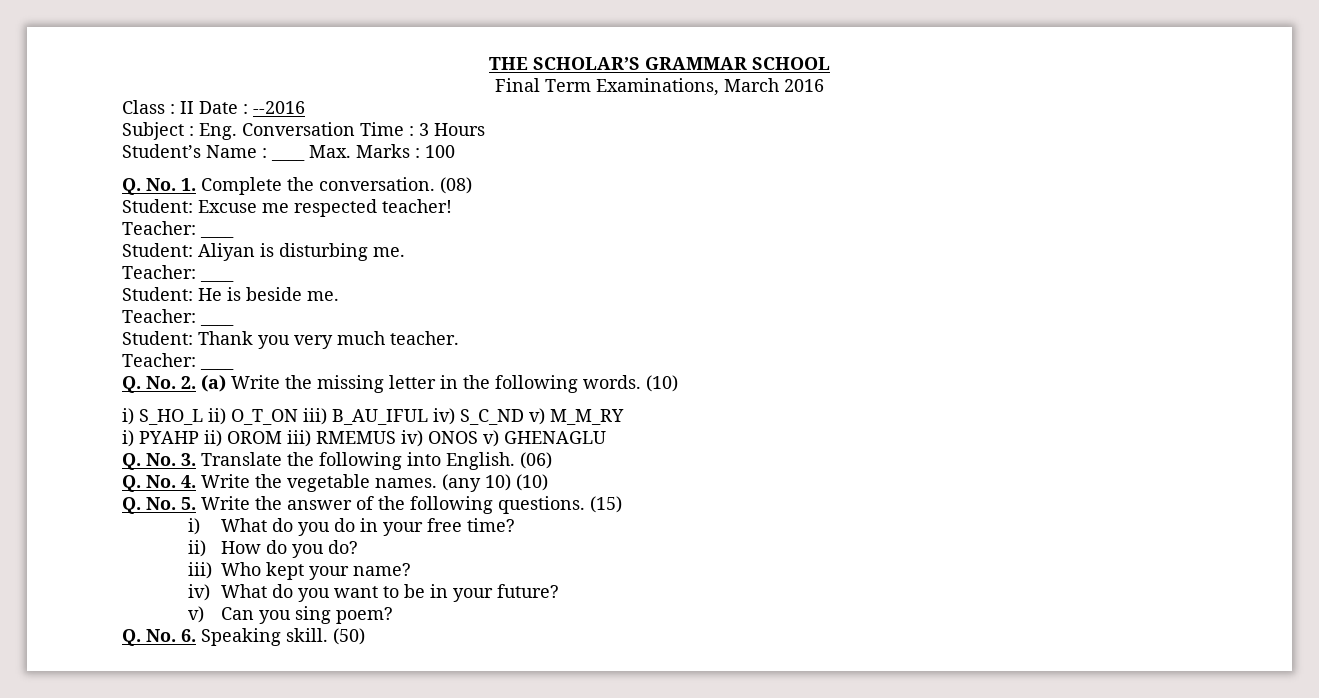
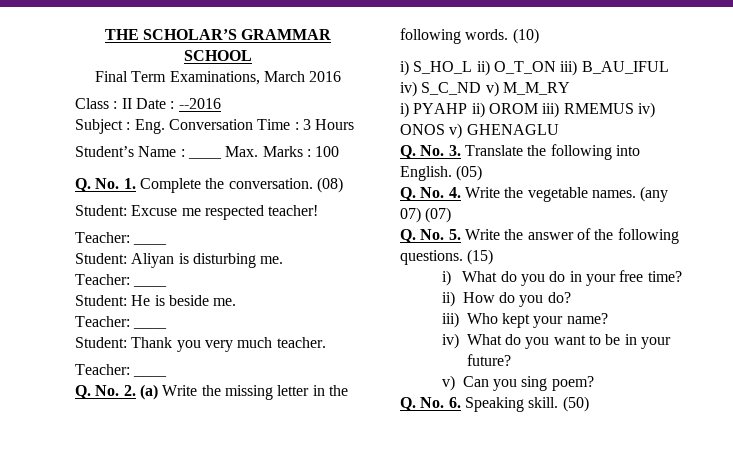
[520,452,552,469] (06) -> [456,165,483,181] (05)
[485,474,548,491] 10) (10) -> [400,207,452,223] 07) (07)

